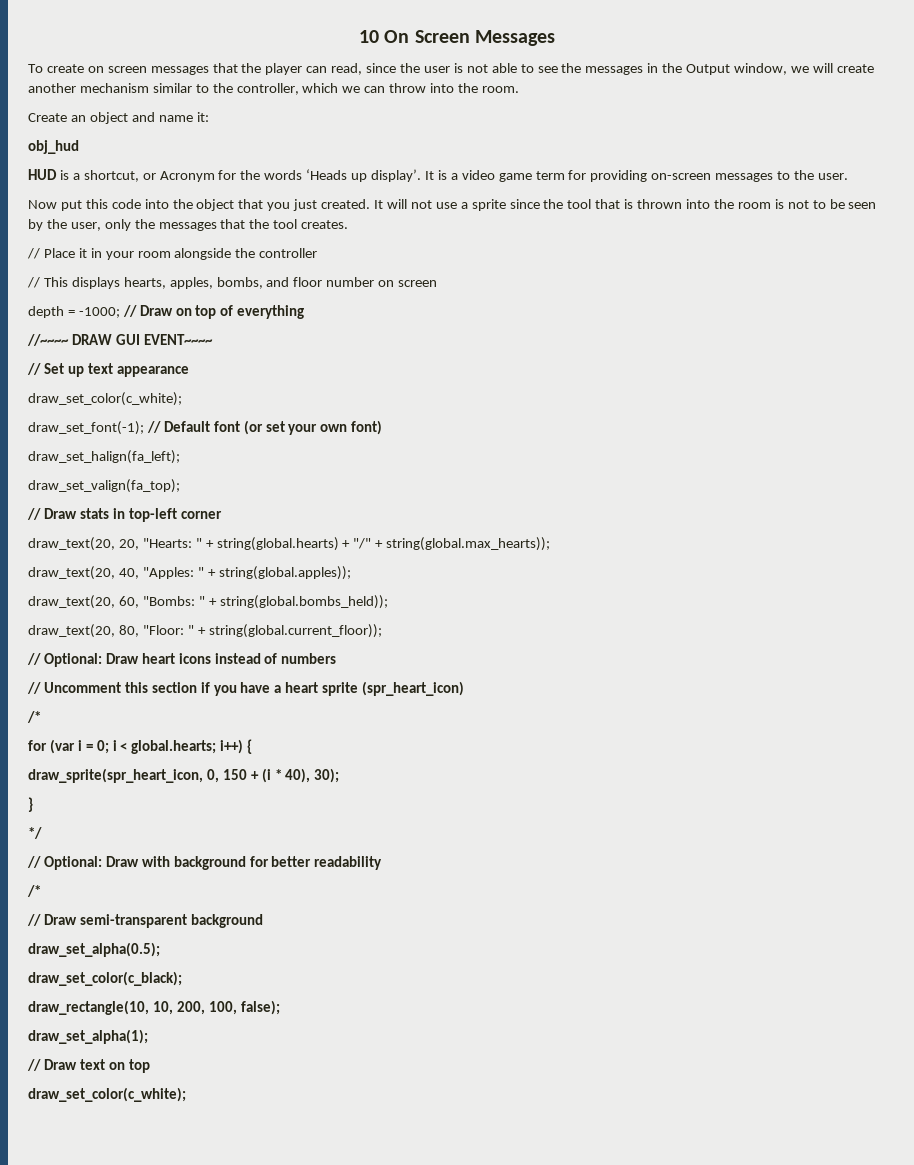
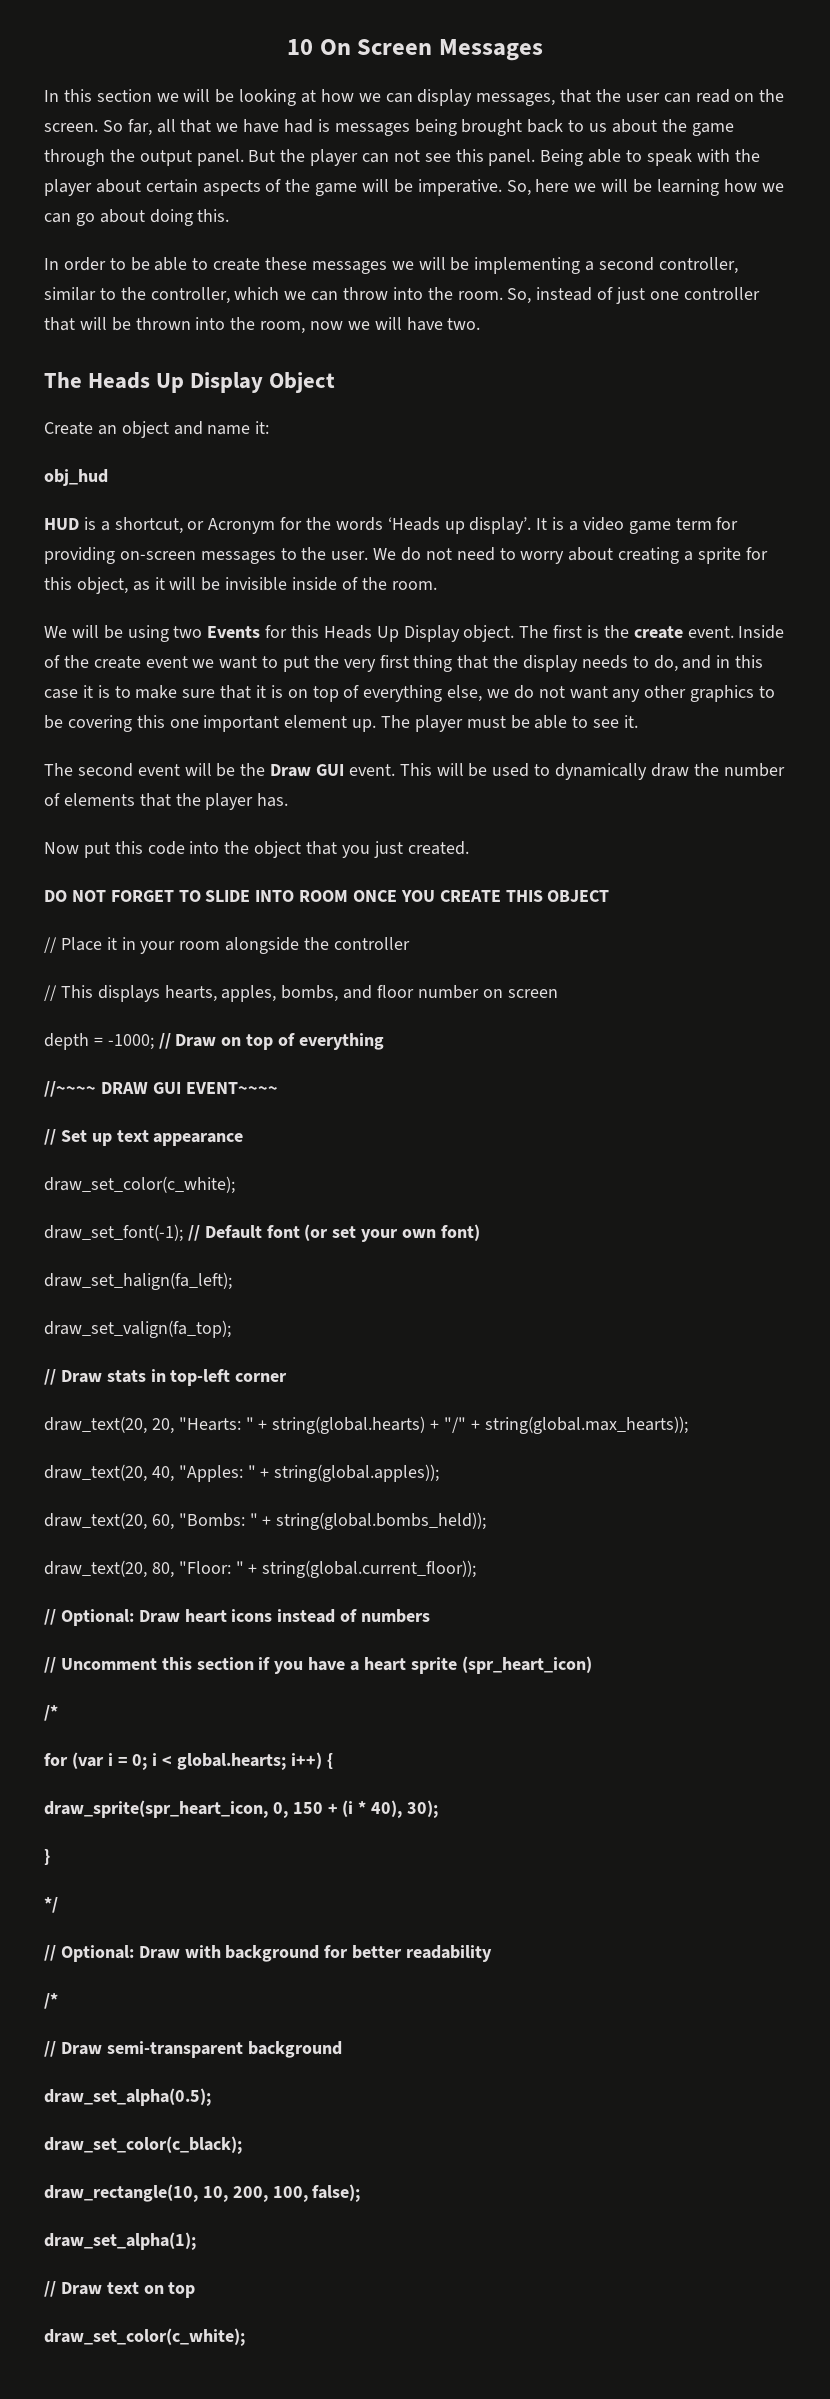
[28,63,874,75] [28,83,149,93] To create on screen messages that the player can read, since the user is not able to see the messages in the Output window, we will create another mechanism -> [44,89,785,106] [44,119,734,136] [44,149,760,166] [44,179,784,196] [44,209,230,226] [44,257,738,274] In this section we will be looking at how we can display messages, that the user can read on the screen. So far, all that we have had is messages being brought back to us about the game through the output panel. But the player can not see this panel. Being able to speak with the player about certain aspects of the game will be imperative. So, here we will be learning how we can go about doing this. // In order to be able to create these messages we will be implementing a second controller,
(519, 89) none -> [507,287,760,304] [44,317,481,334] [44,372,336,393] So, instead of just one controller that will be thrown into the room, now we will have two. // The Heads Up Display Object
(848, 176) none -> [373,547,768,564] [44,577,437,594] [44,625,785,642] [44,655,764,672] [44,685,776,702] [44,715,639,732] [44,763,785,780] [44,793,289,810] We do not need to worry about creating a sprite for this object, as it will be invisible inside of the room. // We will be using two Events for this Heads Up Display object. The first is the create event. Inside of the create event we want to put the very first thing that the display needs to do, and in this case it is to make sure that it is on top of everything else, we do not want any other graphics to be covering this one important element up. The player must be able to see it. // The second event will be the Draw GUI event. This will be used to dynamically draw the number of elements that the player has.
[374,199,877,211] [28,219,349,231] It will not use a sprite since the tool that is thrown into the room is not to be seen by the user, only the messages that the tool creates. -> [44,890,610,902] // DO NOT FORGET TO SLIDE INTO ROOM ONCE YOU CREATE THIS OBJECT

